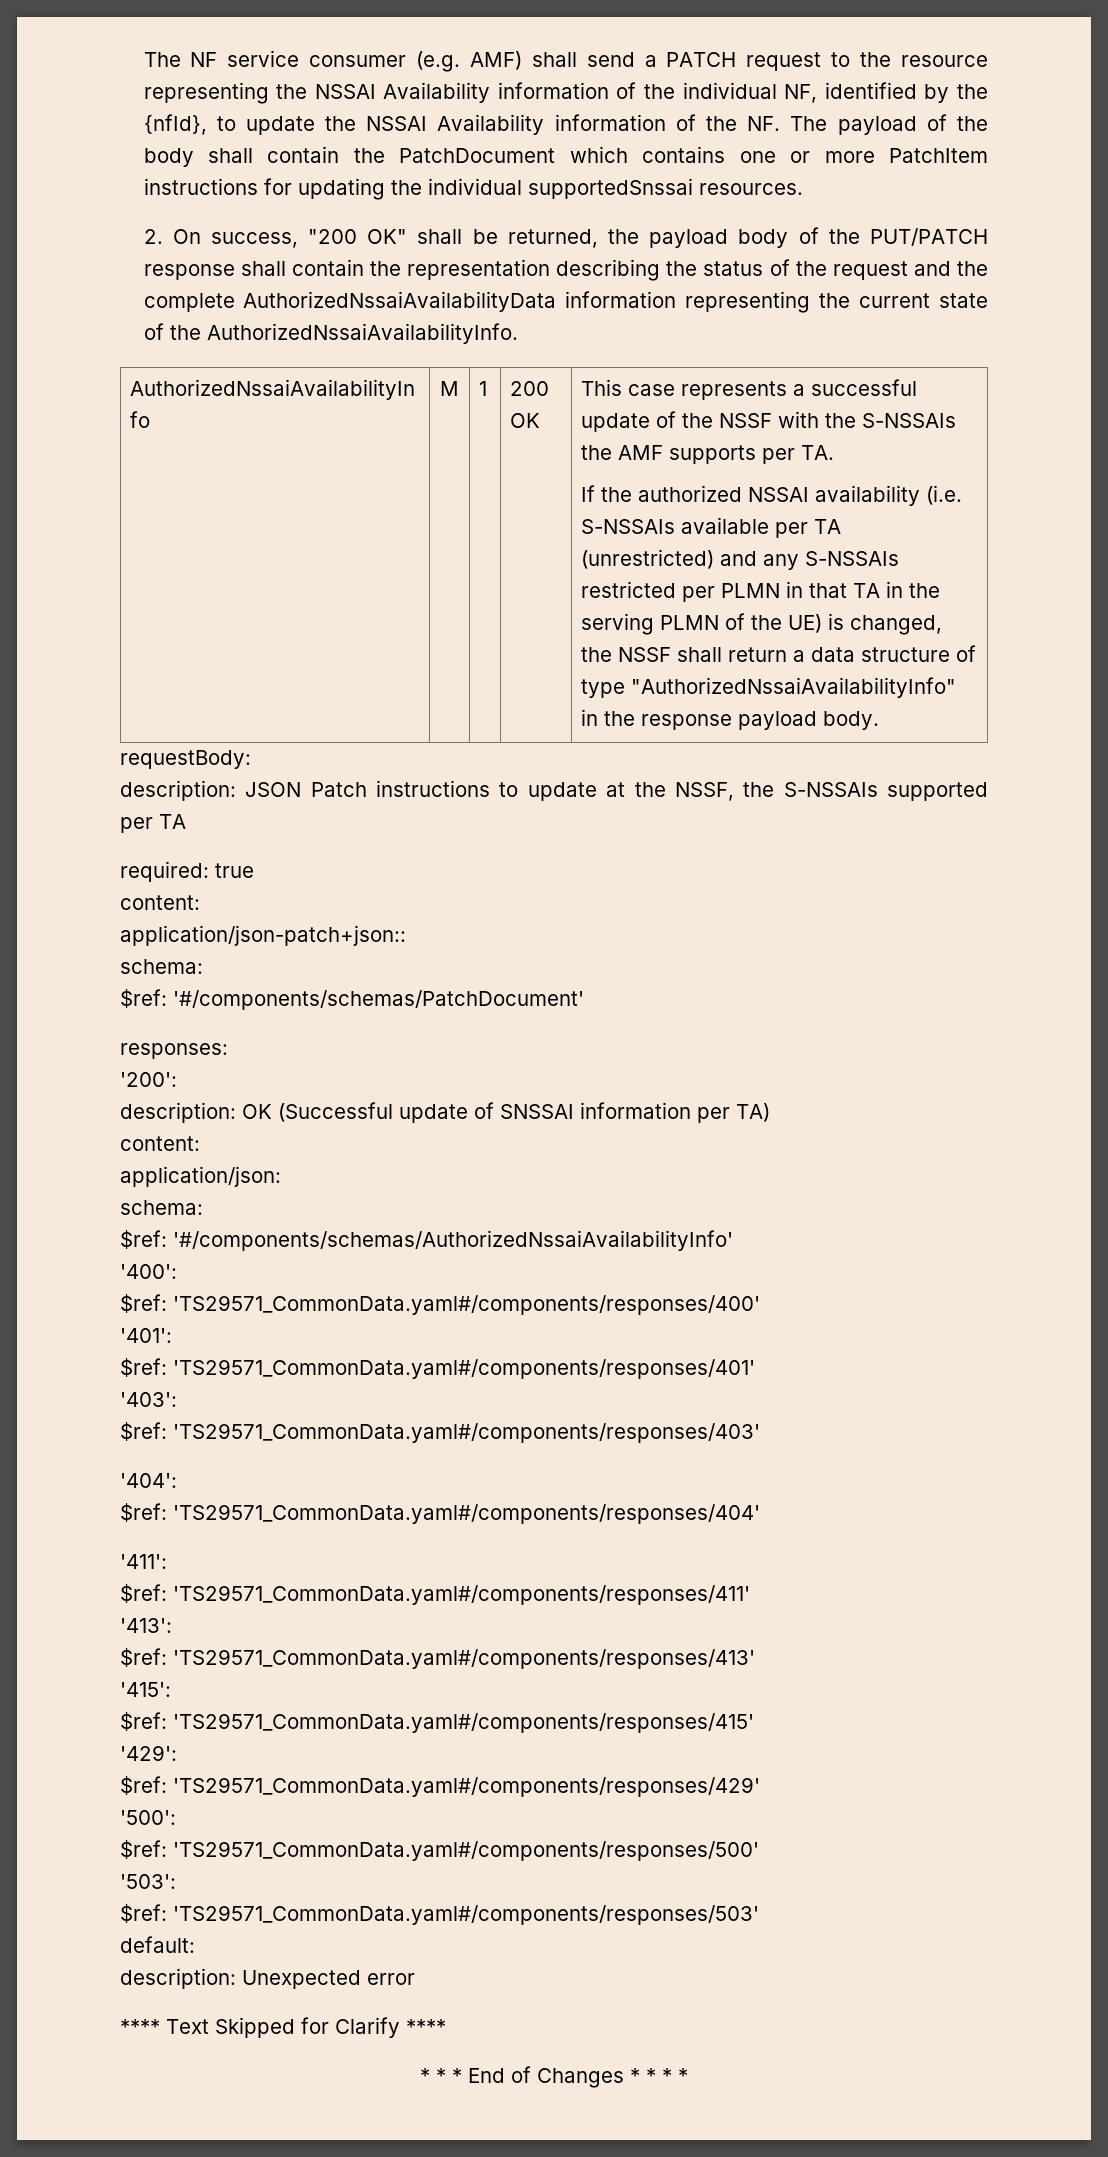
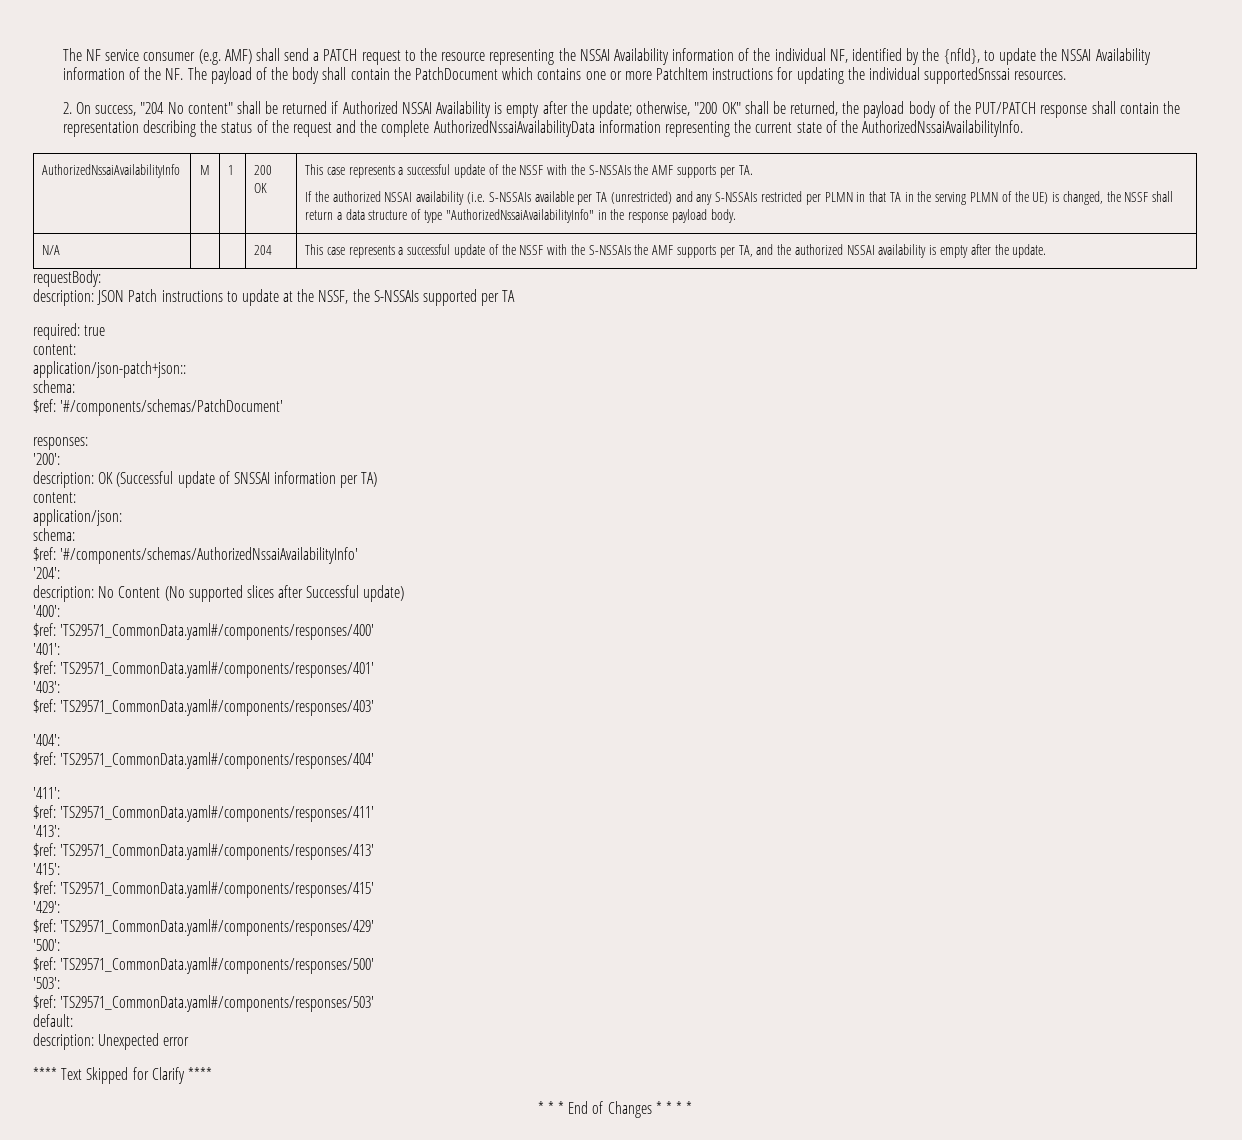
(298, 240) none -> [140,101,691,118] "204 No content" shall be returned if Authorized NSSAI Availability is empty after the update; otherwise,
(880, 720) none -> [42,245,61,255] [254,245,273,255] [305,244,1047,258] // N/A | | | 204 | This case represents a successful update of the NSSF with the S-NSSAIs the AMF supports per TA, and the authorized NSSAI availability is empty after the update.
(733, 1240) none -> [33,567,60,579] [33,585,405,602] // '204': // description: No Content (No supported slices after Successful update)

